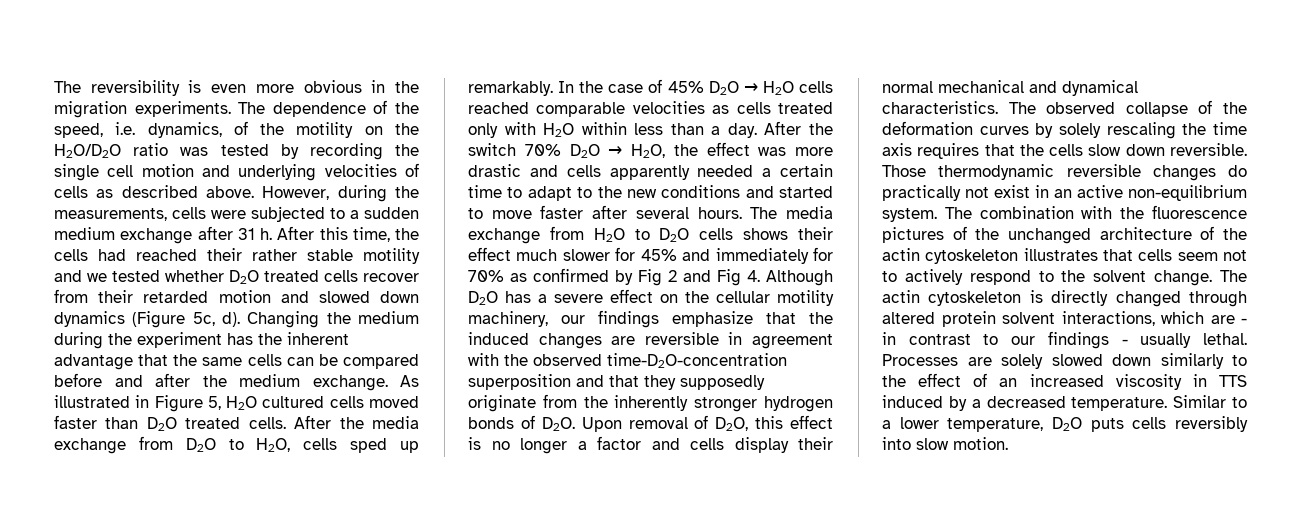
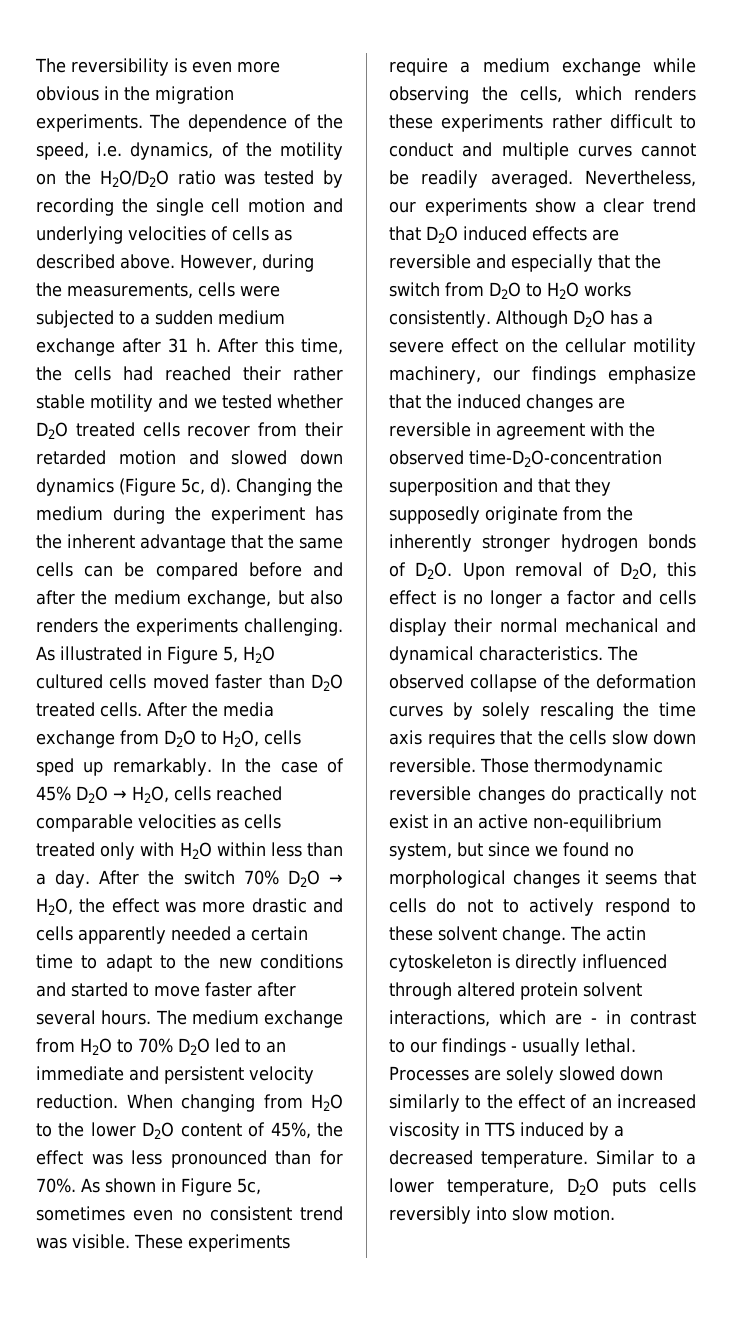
[312,375,388,391] exchange. -> [187,590,343,608] [36,618,343,636] exchange, but also renders the experiments challenging.
[762,81,794,95] H2O -> [132,786,169,803] H2O,
[786,206,833,219] media -> [191,1010,259,1025] medium
[659,227,833,242] [468,247,833,264] [468,268,760,286] D2O cells shows their effect much slower for 45% and immediately for 70% as confirmed by Fig 2 and Fig 4. -> [138,1038,286,1055] [36,1066,314,1084] [36,1094,343,1112] [36,1122,343,1139] [36,1150,343,1168] [36,1178,261,1196] [36,1206,343,1221] [36,1234,290,1252] [389,58,696,76] [389,86,696,104] [389,114,696,132] [389,142,696,160] [389,170,696,188] [389,198,696,216] [389,226,619,243] [389,254,661,272] [389,282,631,299] [389,310,491,328] 70% D2O led to an immediate and persistent velocity reduction. When changing from H2O to the lower D2O content of 45%, the effect was less pronounced than for 70%. As shown in Figure 5c, sometimes even no consistent trend was visible. These experiments require a medium exchange while observing the cells, which renders these experiments rather difficult to conduct and multiple curves cannot be readily averaged. Nevertheless, our experiments show a clear trend that D2O induced effects are reversible and especially that the switch from D2O to H2O works consistently.
[882,205,1247,222] [882,226,1247,244] [882,248,1098,264] system. The combination with the fluorescence pictures of the unchanged architecture of the actin cytoskeleton illustrates -> [389,842,634,860] [389,870,657,888] system, but since we found no morphological changes it seems
[1177,252,1218,261] seem -> [436,898,457,913] do
[1061,270,1086,282] the -> [389,926,433,941] these
[1115,291,1181,307] changed -> [582,954,667,969] influenced

